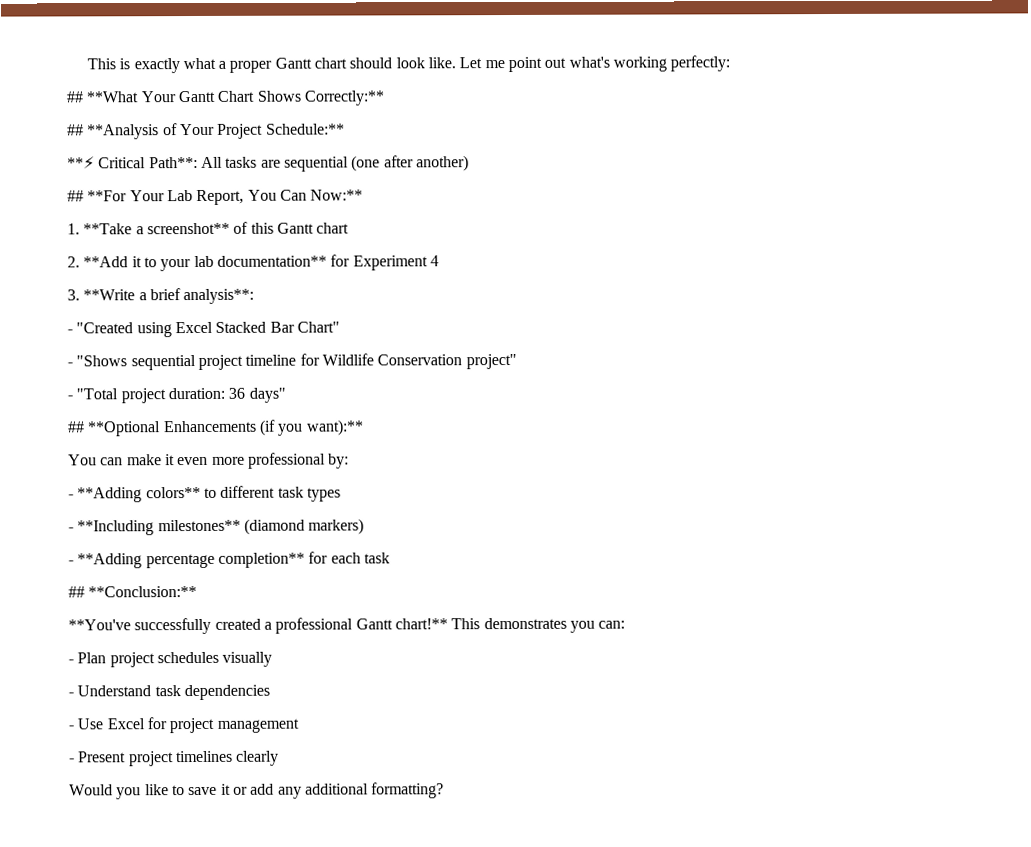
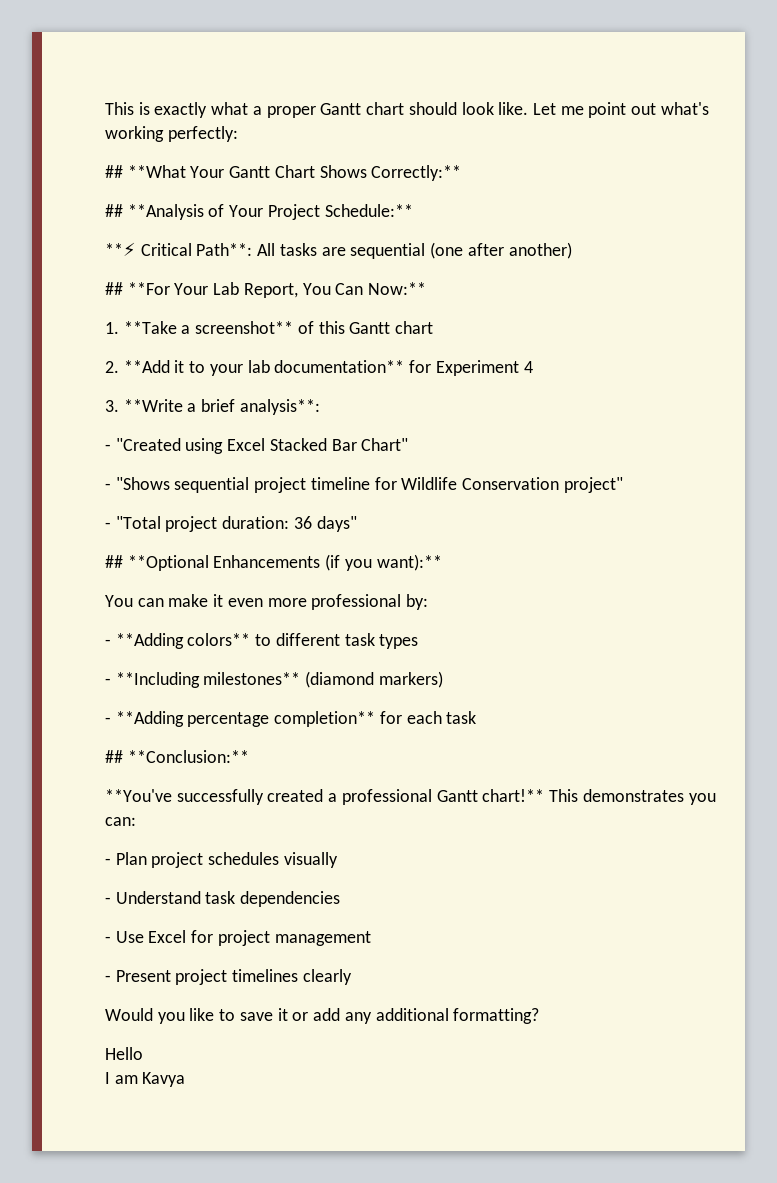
(445, 790) none -> [105,1047,143,1060] [105,1072,186,1087] // Hello // I am Kavya

